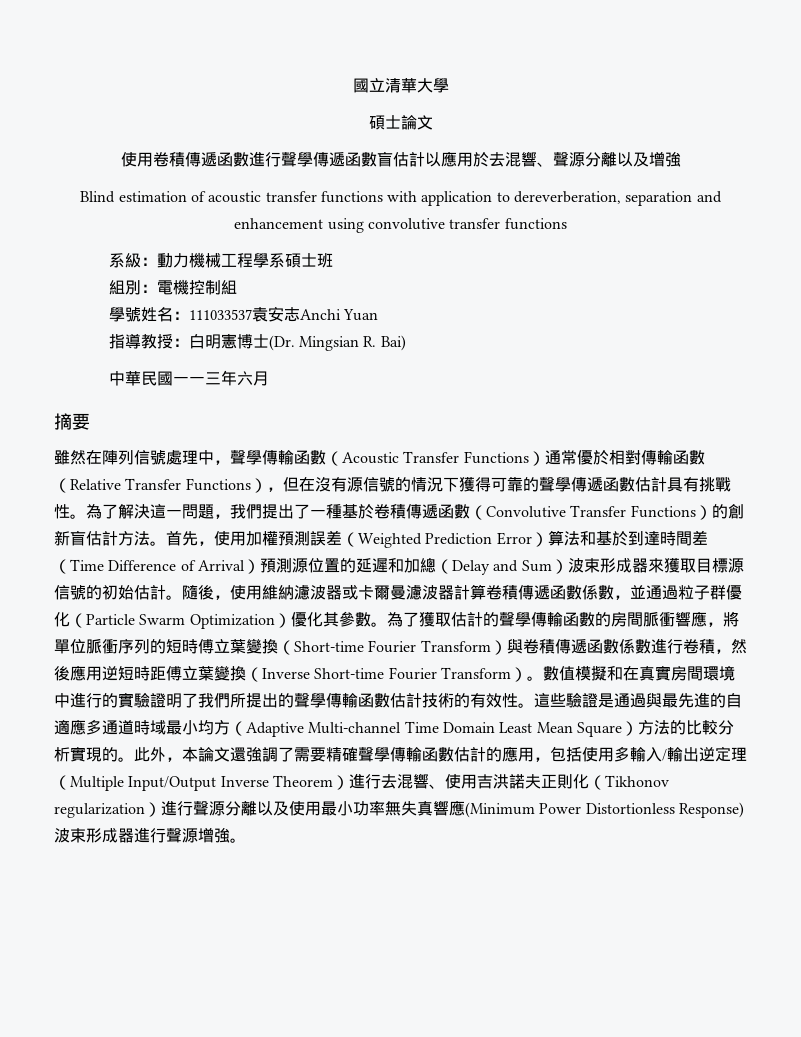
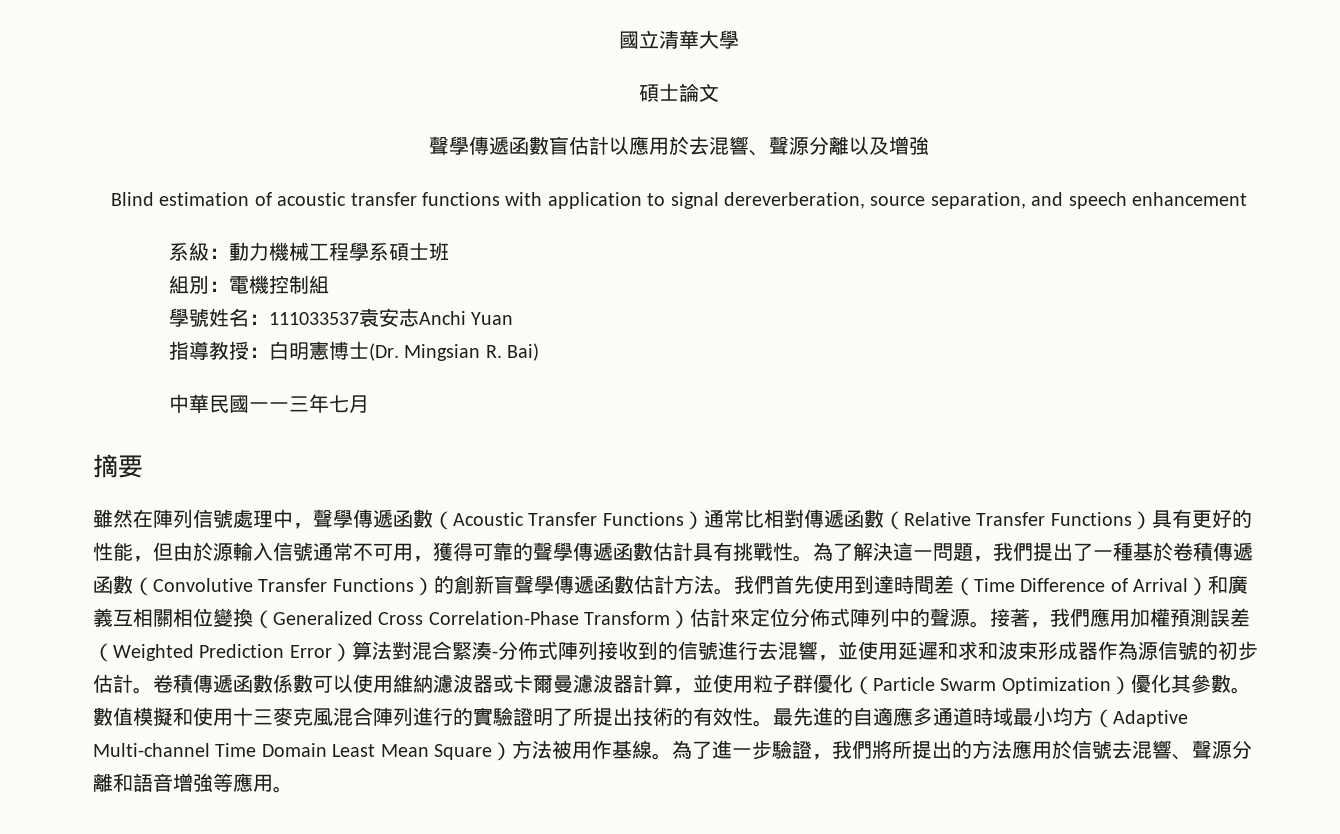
[120,151,281,167] 使用卷積傳遞函數進行 -> (719, 92) none
[514,191,722,206] [234,218,567,233] dereverberation, separation and enhancement using convolutive transfer functions -> [670,192,1247,209] signal dereverberation, source separation, and speech enhancement
[236,371,253,386] 六 -> [329,395,350,413] 七
[278,450,294,465] 輸 -> [373,509,393,528] 遞
[576,450,673,465] 優於相對傳輸 -> [743,509,844,528] 比相對傳遞
[266,477,459,492] ，但在沒有源信號的情況下 -> [1151,509,1252,528] [93,542,433,562] 具有更好的性能，但由於源輸入信號通常不可用，
[86,531,230,546] 估計方法。首先，使 -> [513,575,1248,596] [93,608,1111,629] 聲學傳遞函數估計方法。我們首先使用到達時間差（Time Difference of Arrival）和廣義互相關相位變換（Generalized Cross Correlation-Phase Transform）估計來定位分佈式陣列中的聲源。接著，我們應
[579,530,708,546] [54,557,744,575] [54,585,230,600] 和基於到達時間差（Time Difference of Arrival）預測源位置的延遲和加總（Delay and Sum）波束形成器來獲取目標源信號的初始估計。隨後， -> [391,641,1258,661] [93,674,353,694] 對混合緊湊-分佈式陣列接收到的信號進行去混響，並使用延遲和求和波束形成器作為源信號的初步估計。卷積傳遞函數係數可以
[486,585,678,600] 卷積傳遞函數係數，並通過 -> [673,674,753,694] ，並使用
[386,611,739,627] [54,638,747,655] [54,665,735,682] [54,692,662,708] 為了獲取估計的聲學傳輸函數的房間脈衝響應，將單位脈衝序列的短時傅立葉變換（Short-time Fourier Transform）與卷積傳遞函數係數進行卷積，然後應用逆短時距傅立葉變換（Inverse Short-time Fourier Transform）。數值模擬和在真實房間環境中進行的實驗證明了我們所提出的聲學傳輸函數估計技術的有效性。這些驗證是通過與 -> [93,707,773,727] 數值模擬和使用十三麥克風混合陣列進行的實驗證明了所提出技術的有效性。
[669,720,734,735] [54,746,747,762] [54,773,669,791] [54,800,744,818] [54,827,230,843] 的比較分析實現的。此外，本論文還強調了需要精確聲學傳輸函數估計的應用，包括使用多輸入/輸出逆定理（Multiple Input/Output Inverse Theorem）進行去混響、使用吉洪諾夫正則化（Tikhonov regularization）進行聲源分離以及使用最小功率無失真響應(Minimum Power Distortionless Response)波束形成器進行聲源增強 -> [552,740,1252,760] [93,773,273,793] 被用作基線。為了進一步驗證，我們將所提出的方法應用於信號去混響、聲源分離和語音增強等應用

